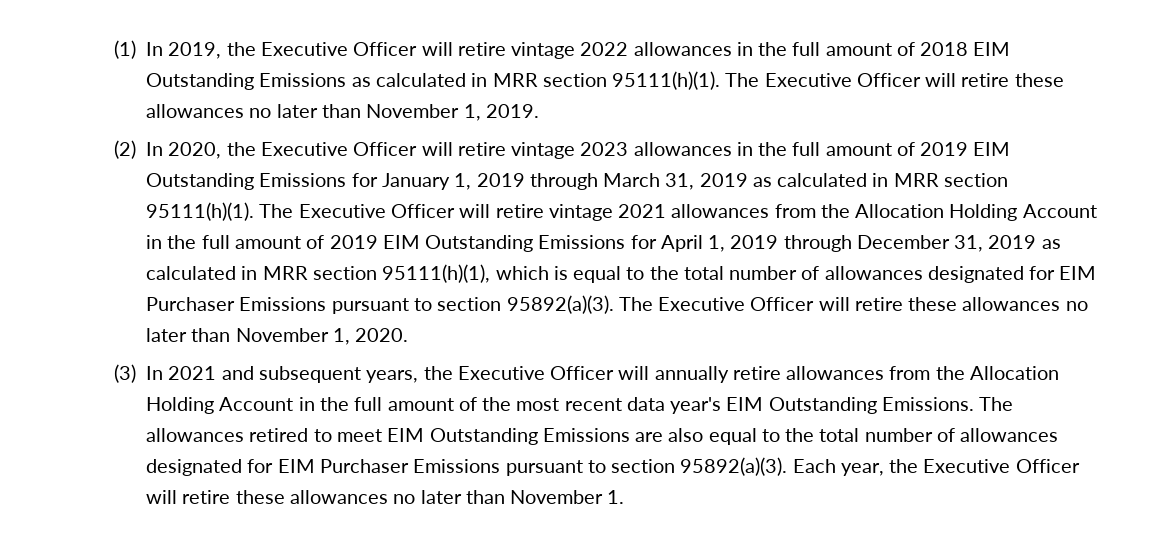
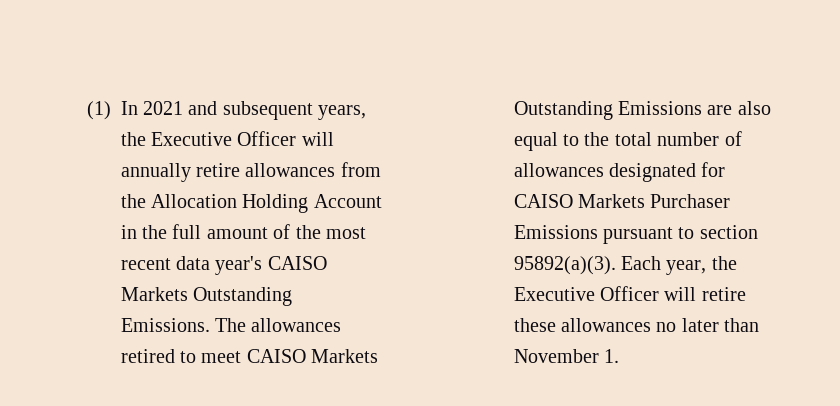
[168,42,1011,59] [146,71,1064,90] [146,104,539,121] [113,140,1011,159] [146,173,1008,190] [146,202,1097,221] [146,235,1061,252] [146,264,1097,283] [146,295,1088,314] [146,328,409,345] [113,364,164,383] 2019, the Executive Officer will retire vintage 2022 allowances in the full amount of 2018 EIM Outstanding Emissions as calculated in MRR section 95111(h)(1). The Executive Officer will retire these allowances no later than November 1, 2019. // (2) In 2020, the Executive Officer will retire vintage 2023 allowances in the full amount of 2019 EIM Outstanding Emissions for January 1, 2019 through March 31, 2019 as calculated in MRR section 95111(h)(1). The Executive Officer will retire vintage 2021 allowances from the Allocation Holding Account in the full amount of 2019 EIM Outstanding Emissions for April 1, 2019 through December 31, 2019 as calculated in MRR section 95111(h)(1), which is equal to the total number of allowances designated for EIM Purchaser Emissions pursuant to section 95892(a)(3). The Executive Officer will retire these allowances no later than November 1, 2020. // (3) In -> (138, 108) none
[726,397,764,411] EIM -> [267,256,327,270] [120,287,188,301] CAISO Markets
[387,428,425,442] EIM -> [246,349,379,363] CAISO Markets
[277,459,315,473] EIM -> [513,194,646,208] CAISO Markets

